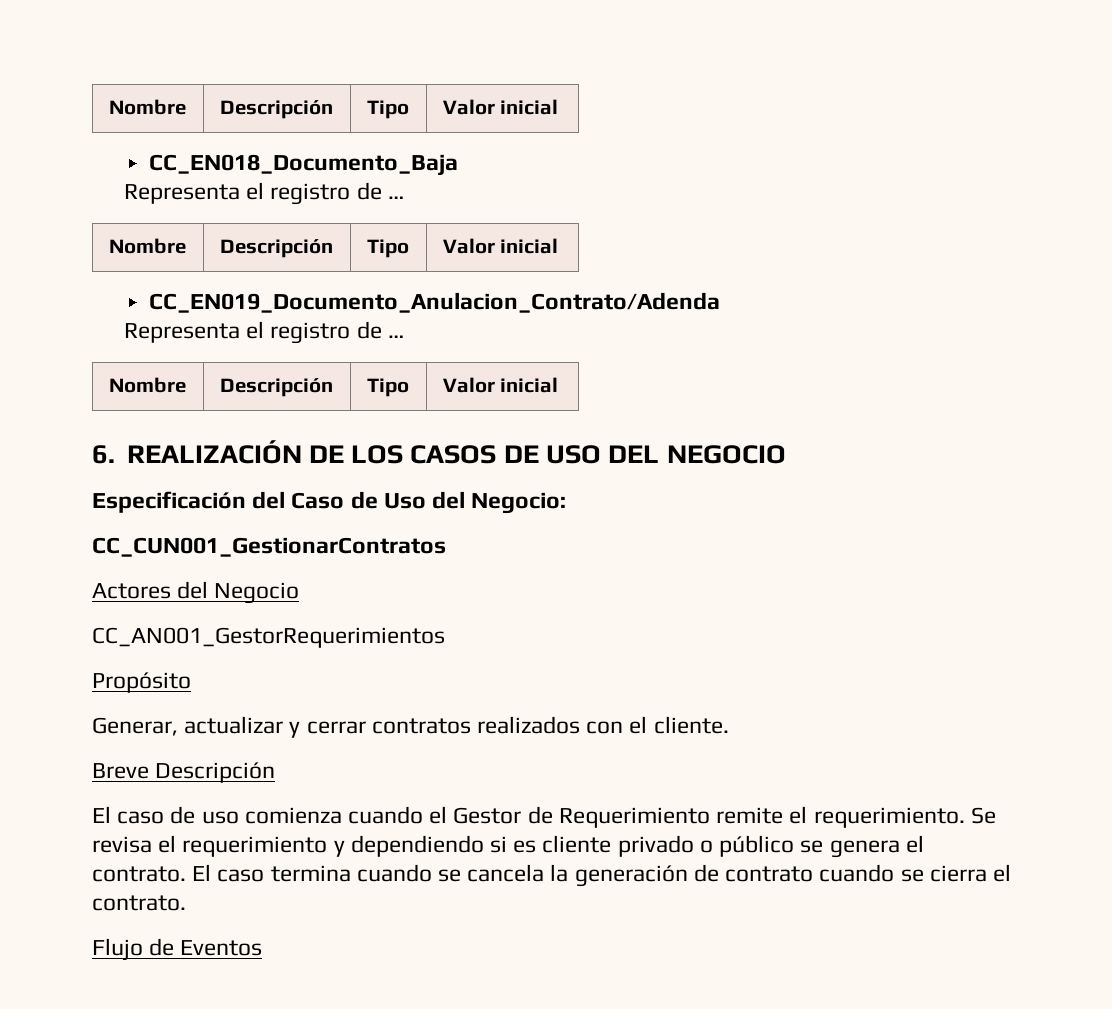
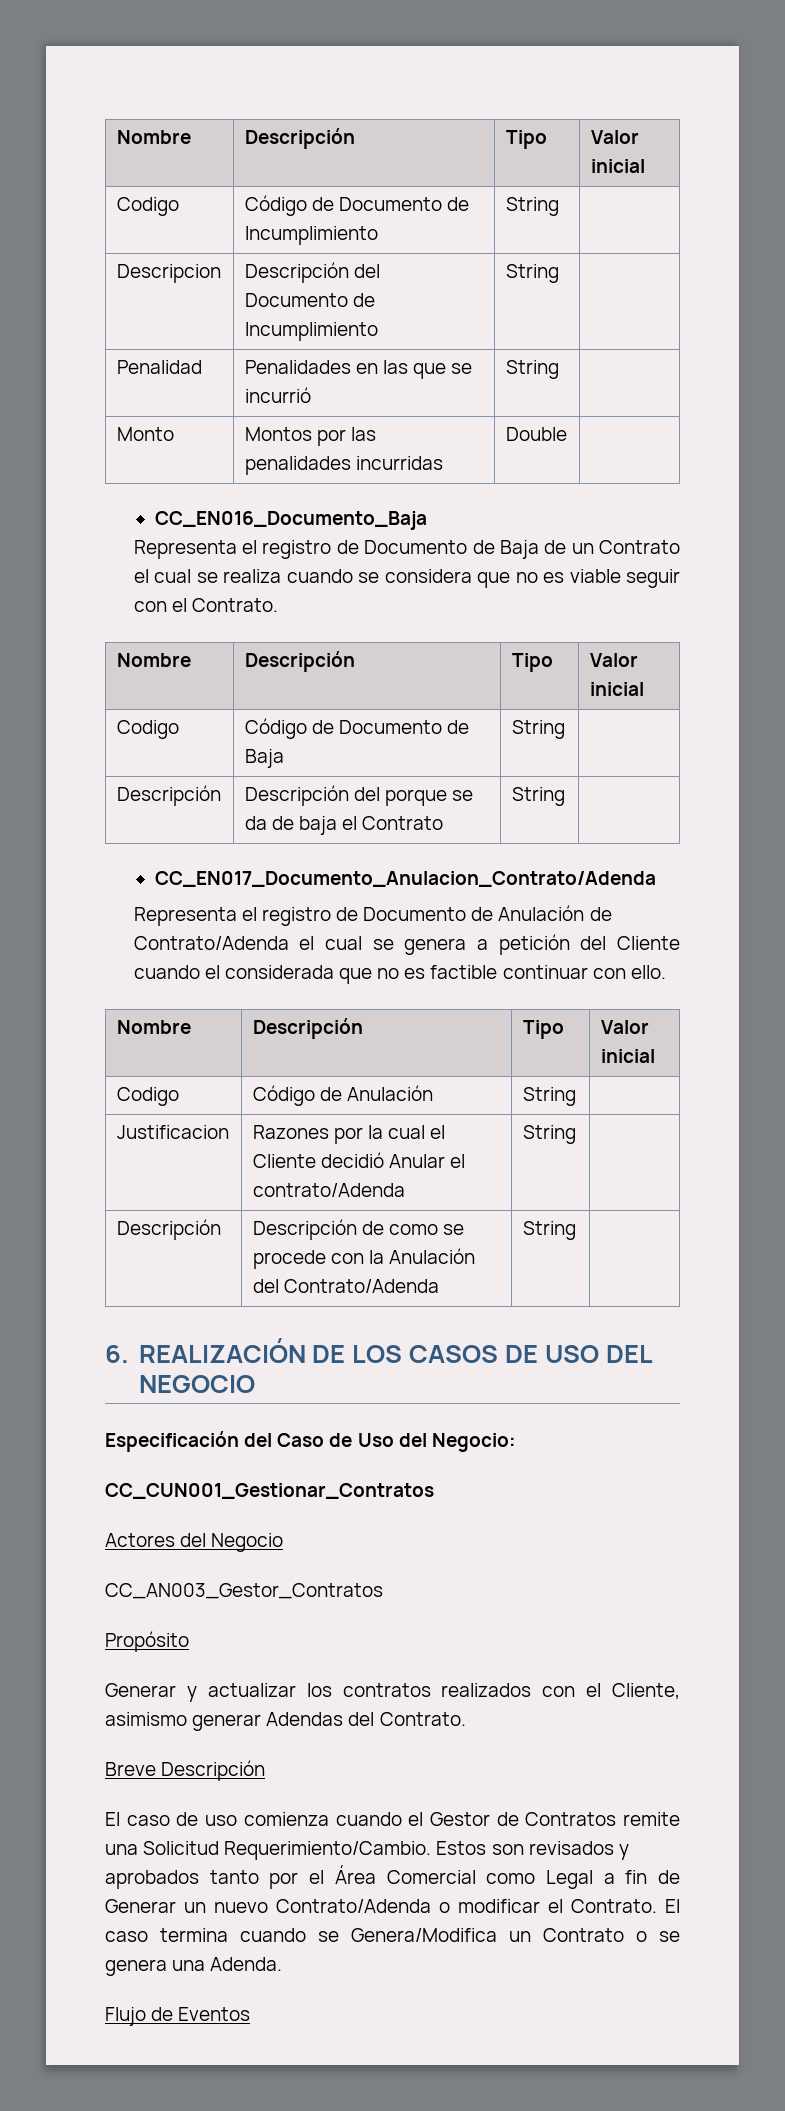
[108,99,186,115] [219,100,333,119] [366,100,409,119] [442,99,559,115] [149,154,459,176] [123,182,404,205] [108,238,186,254] [219,239,333,258] [366,239,409,258] [442,238,559,254] [149,292,721,313] [123,321,404,344] [108,377,186,393] [219,378,333,397] [366,378,409,397] [442,377,559,393] Nombre | Descripción | Tipo | Valor inicial // CC_EN018_Documento_Baja // Representa el registro de … // Nombre | Descripción | Tipo | Valor inicial // CC_EN019_Documento_Anulacion_Contrato/Adenda // Representa el registro de … // Nombre | Descripción | Tipo | Valor inicial -> [116,130,191,144] [244,128,355,149] [505,130,547,149] [590,130,639,144] [590,159,645,173] [116,197,179,216] [244,195,470,216] [244,226,378,245] [505,197,559,216] [116,264,221,283] [244,262,380,283] [244,293,375,307] [244,322,378,341] [505,264,559,283] [116,360,202,374] [244,360,473,379] [244,387,311,403] [505,360,559,379] [116,427,174,441] [244,427,376,446] [244,456,443,475] [505,427,567,441] [154,511,427,530] [133,540,681,559] [133,569,681,588] [133,598,278,612] [116,653,191,667] [244,651,355,672] [511,653,553,672] [589,653,638,667] [589,682,644,696] [116,720,179,739] [244,718,470,739] [244,749,284,768] [511,720,565,739] [116,785,221,806] [244,785,474,806] [244,816,444,835] [511,787,565,806] [154,871,656,887] [133,905,612,926] [133,934,681,955] [133,965,666,984] [116,1020,191,1034] [252,1018,363,1039] [522,1020,564,1039] [600,1020,649,1034] [600,1049,655,1063] [116,1087,179,1106] [252,1085,433,1106] [522,1087,576,1106] [116,1125,229,1139] [252,1125,446,1144] [252,1152,466,1168] [252,1183,405,1197] [522,1125,576,1144] [116,1219,221,1240] [252,1219,465,1240] [252,1248,476,1269] [252,1279,439,1293] [522,1221,576,1240] Nombre | Descripción | Tipo | Valor inicial // Codigo | Código de Documento de Incumplimiento | String | // Descripcion | Descripción del Documento de Incumplimiento | String | // Penalidad | Penalidades en las que se incurrió | String | // Monto | Montos por las penalidades incurridas | Double | // CC_EN016_Documento_Baja // Representa el registro de Documento de Baja de un Contrato el cual se realiza cuando se considera que no es viable seguir con el Contrato. // Nombre | Descripción | Tipo | Valor inicial // Codigo | Código de Documento de Baja | String | // Descripción | Descripción del porque se da de baja el Contrato | String | // CC_EN017_Documento_Anulacion_Contrato/Adenda // Representa el registro de Documento de Anulación de Contrato/Adenda el cual se genera a petición del Cliente cuando el considerada que no es factible continuar con ello. // Nombre | Descripción | Tipo | Valor inicial // Codigo | Código de Anulación | String | // Justificacion | Razones por la cual el Cliente decidió Anular el contrato/Adenda | String | // Descripción | Descripción de como se procede con la Anulación del Contrato/Adenda | String |
[92,537,446,557] CC_CUN001_GestionarContratos -> [105,1483,434,1499] CC_CUN001_Gestionar_Contratos
[92,627,445,648] CC_AN001_GestorRequerimientos -> [105,1583,383,1599] CC_AN003_Gestor_Contratos
[92,716,729,738] Generar, actualizar y cerrar contratos realizados con el cliente. -> [105,1683,680,1702] [105,1712,466,1731] Generar y actualizar los contratos realizados con el Cliente, asimismo generar Adendas del Contrato.
[558,806,996,828] [92,835,924,858] [92,866,186,882] Requerimiento remite el requerimiento. Se revisa el requerimiento y dependiendo si es cliente privado o público se genera el contrato. -> [525,1812,680,1826] [105,1841,629,1860] [105,1865,680,1889] [105,1899,657,1913] Contratos remite una Solicitud Requerimiento/Cambio. Estos son revisados y aprobados tanto por el Área Comercial como Legal a fin de Generar un nuevo Contrato/Adenda o modificar el Contrato.
[467,864,1011,887] [92,895,186,911] cancela la generación de contrato cuando se cierra el contrato. -> [351,1928,680,1942] [105,1957,283,1976] Genera/Modifica un Contrato o se genera una Adenda.

